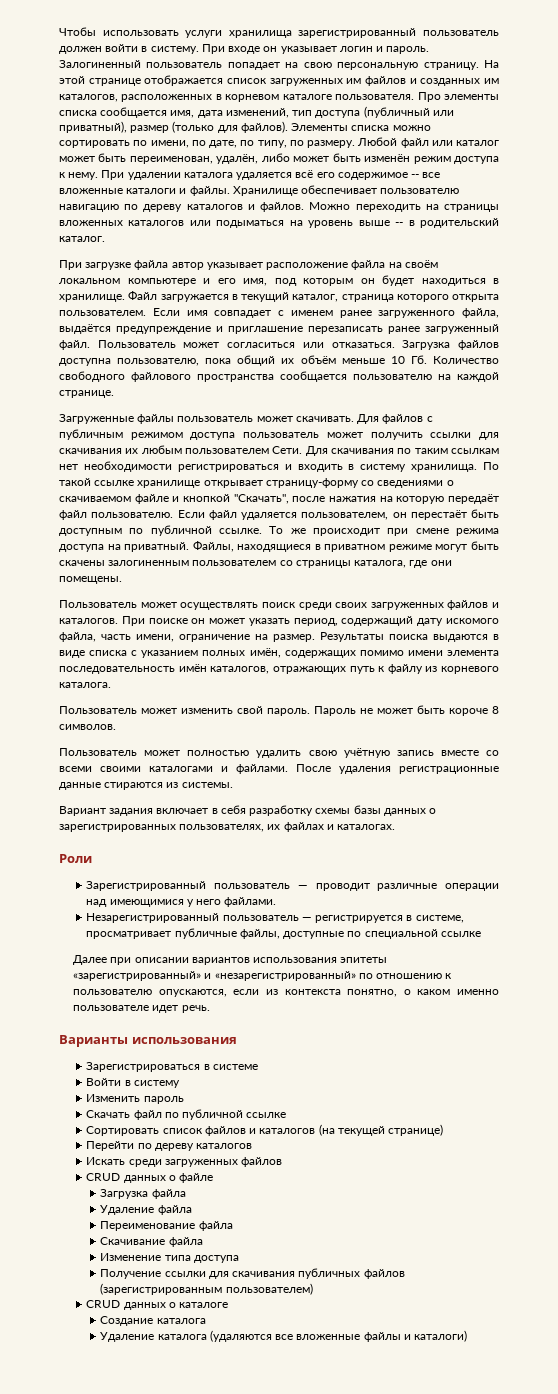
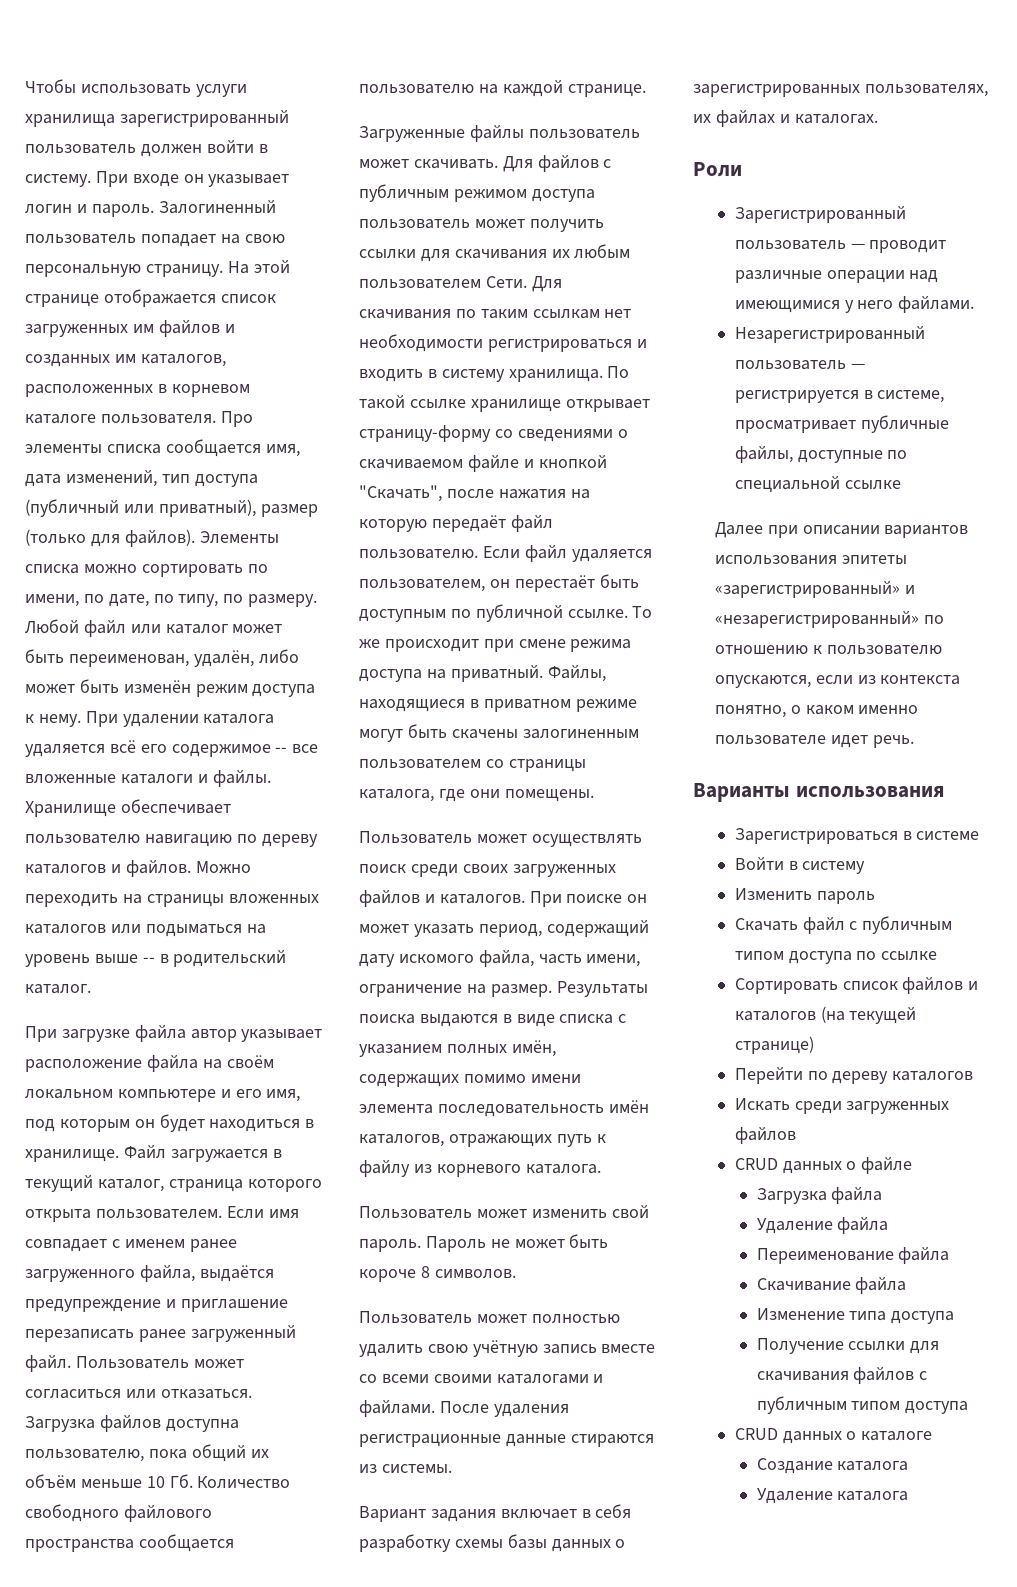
[164,1109,244,1120] по публичной -> [849,916,953,934] [734,951,877,964] с публичным типом доступа по
[298,1268,405,1279] [100,1283,313,1295] публичных файлов (зарегистрированным пользователем) -> [853,1367,928,1384] [756,1396,969,1414] файлов с публичным типом доступа
[209,1330,468,1342] (удаляются все вложенные файлы и каталоги) -> (909, 1496) none

